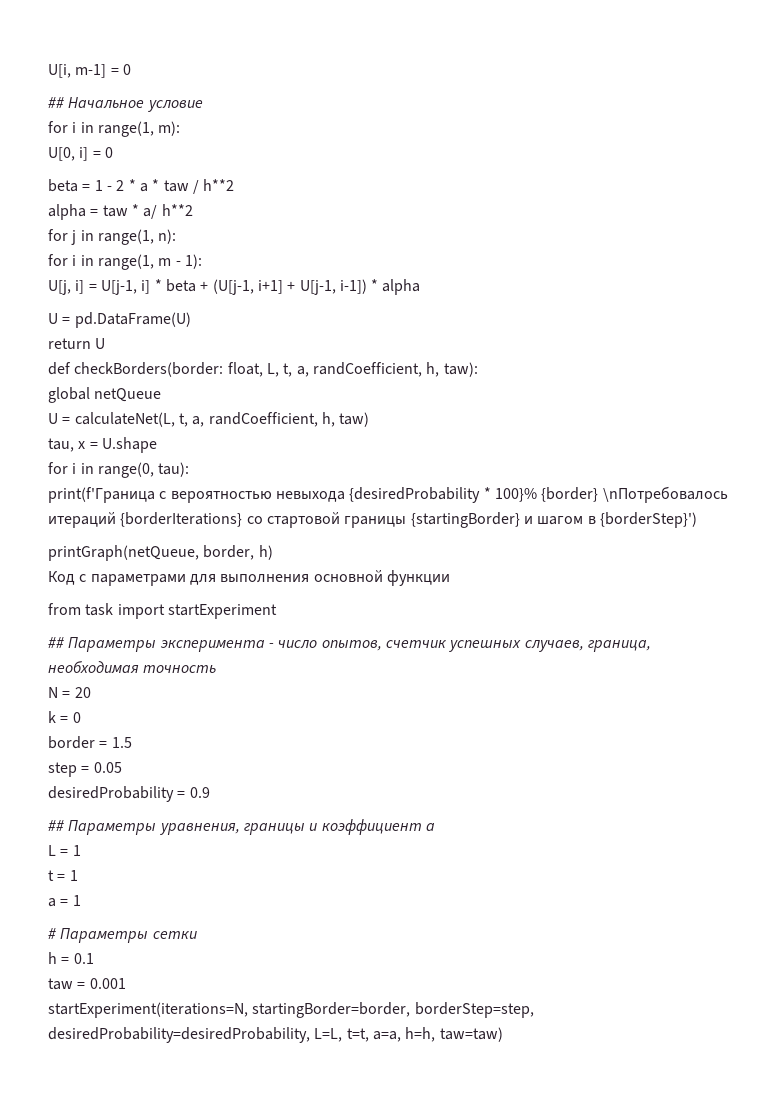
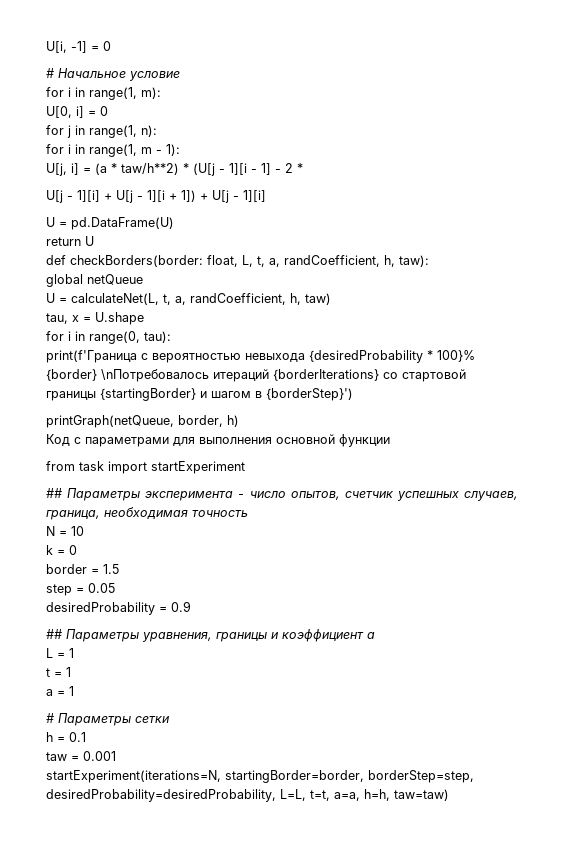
[75,64,131,78] [48,97,64,108] m-1] = 0 // ## -> [71,41,111,53] [46,68,54,78] -1] = 0 // #
[48,179,235,194] [48,204,193,220] // beta = 1 - 2 * a * taw / h**2 // alpha = taw * a/ h**2 -> (108, 111) none
[100,279,421,295] U[j-1, i] * beta + (U[j-1, i+1] + U[j-1, i-1]) * alpha -> [95,163,303,176] [46,190,266,203] (a * taw/h**2) * (U[j - 1][i - 1] - 2 * // U[j - 1][i] + U[j - 1][i + 1]) + U[j - 1][i]
[74,687,91,698] 20 -> [71,526,84,536] 10

